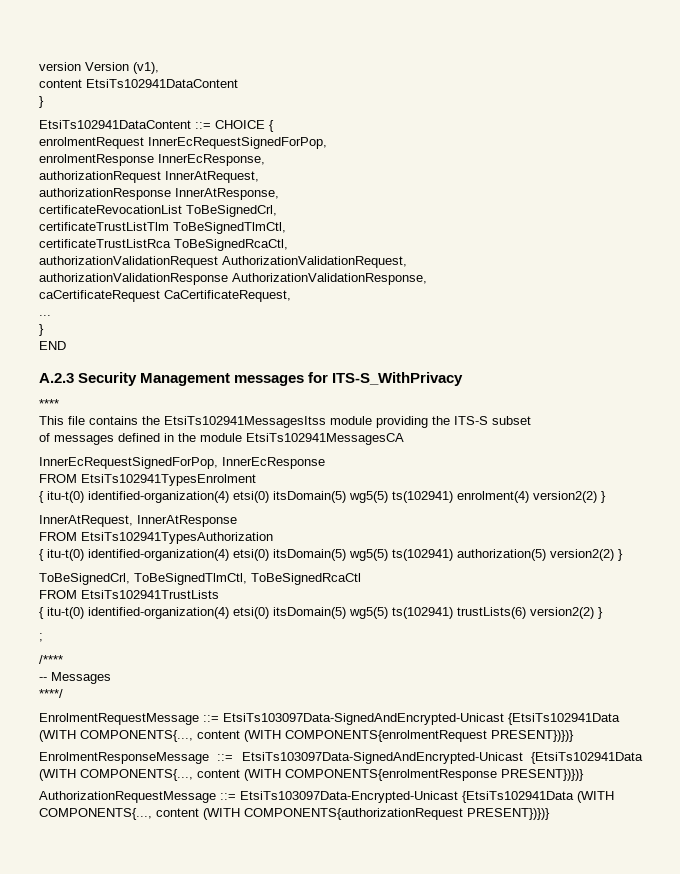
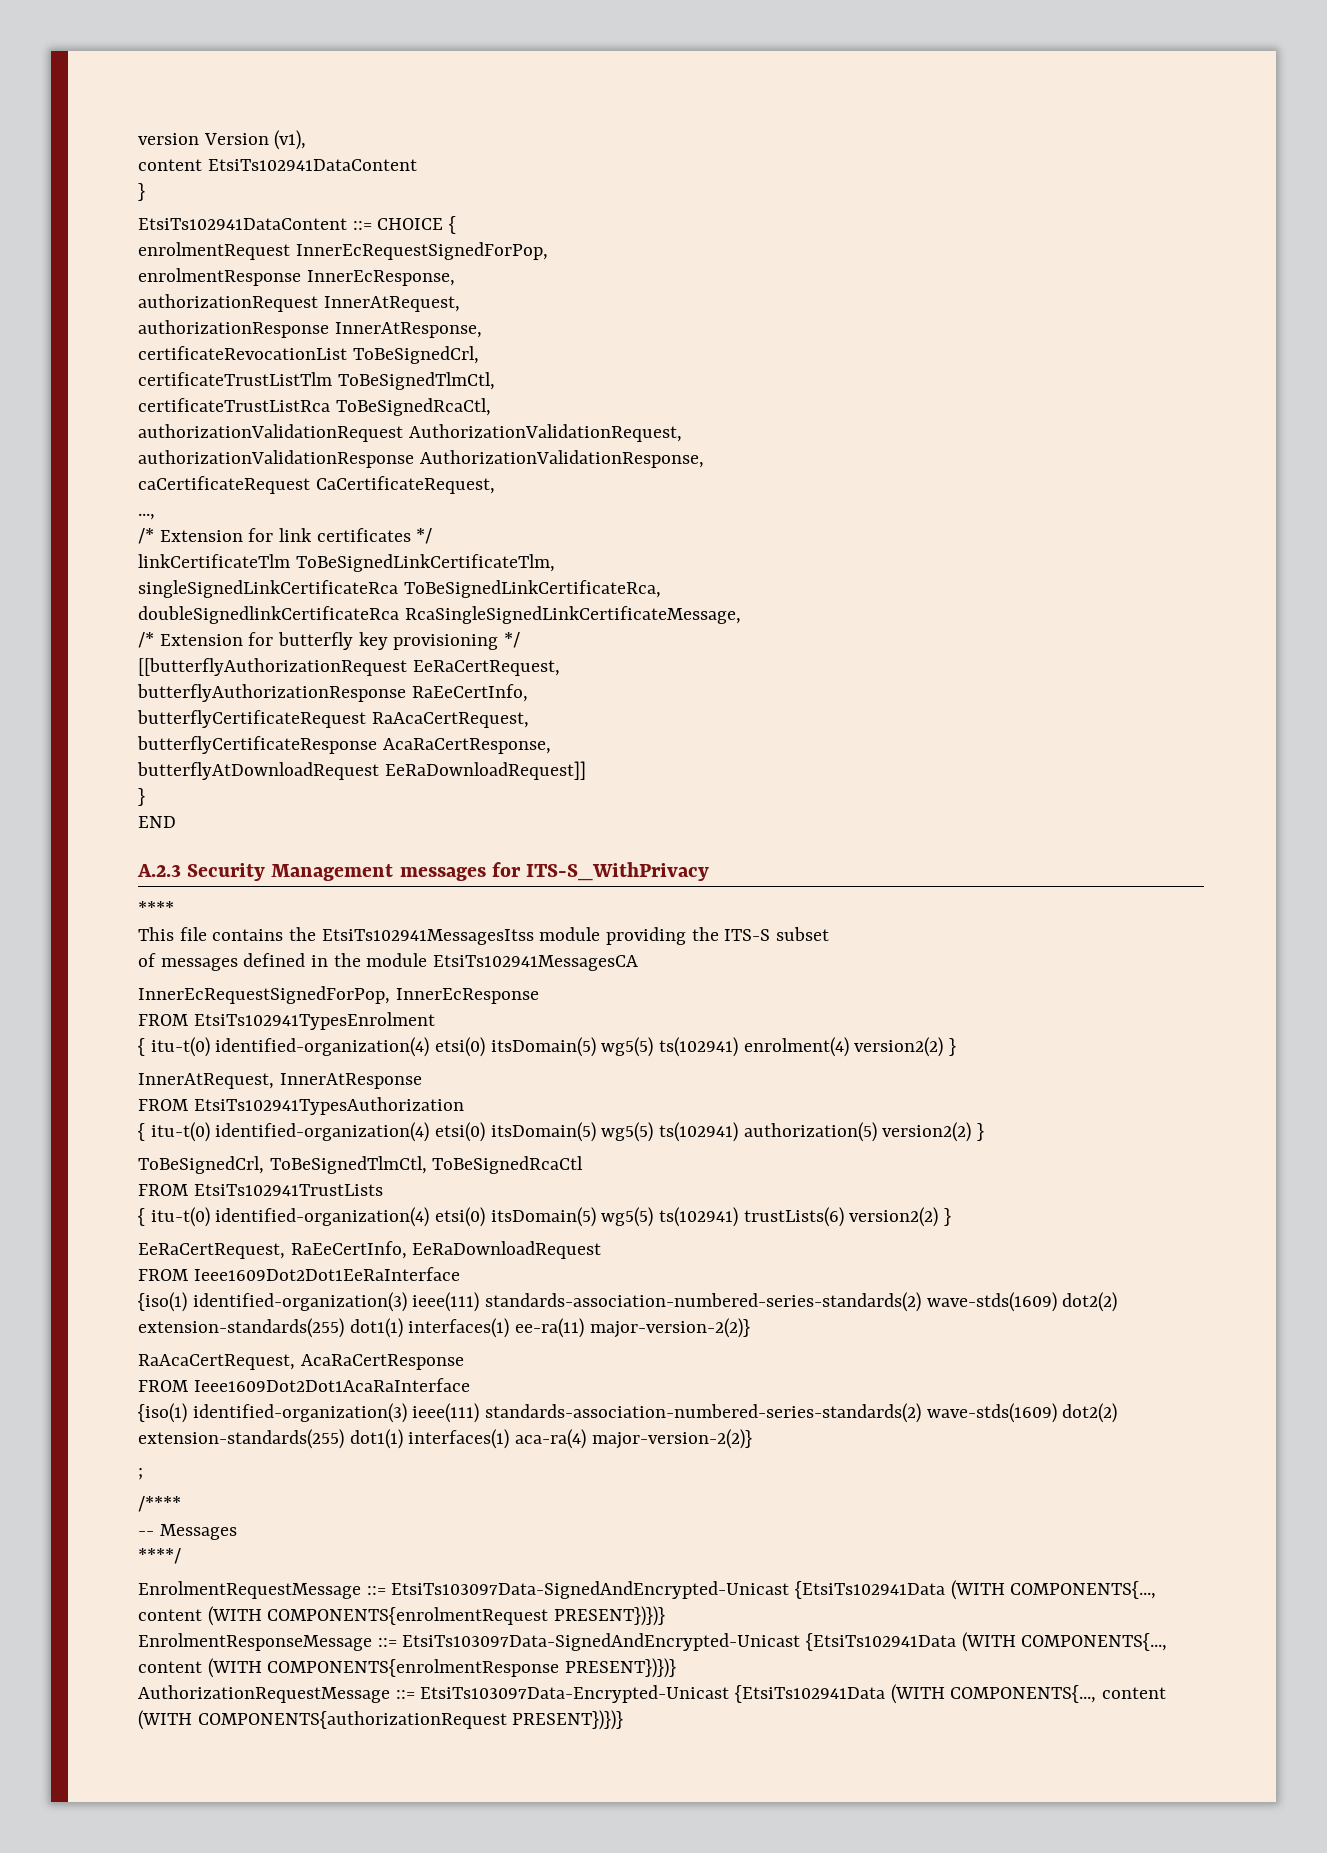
[39,315,51,316] ... -> [138,513,155,520] [138,528,433,544] [138,554,555,572] [138,580,661,598] [138,606,741,624] [138,632,521,650] [138,658,560,676] [137,684,528,702] [137,710,529,728] [137,736,551,754] [137,761,586,780] ..., // /* Extension for link certificates */ // linkCertificateTlm ToBeSignedLinkCertificateTlm, // singleSignedLinkCertificateRca ToBeSignedLinkCertificateRca, // doubleSignedlinkCertificateRca RcaSingleSignedLinkCertificateMessage, // /* Extension for butterfly key provisioning */ // [[butterflyAuthorizationRequest EeRaCertRequest, // butterflyAuthorizationResponse RaEeCertInfo, // butterflyCertificateRequest RaAcaCertRequest, // butterflyCertificateResponse AcaRaCertResponse, // butterflyAtDownloadRequest EeRaDownloadRequest]]
(603, 613) none -> [138,1241,602,1259] [138,1267,460,1281] [138,1292,1118,1312] [138,1318,750,1338] [138,1354,464,1370] [138,1378,470,1392] [138,1403,1118,1423] [138,1429,752,1449] // EeRaCertRequest, RaEeCertInfo, EeRaDownloadRequest // FROM Ieee1609Dot2Dot1EeRaInterface // {iso(1) identified-organization(3) ieee(111) standards-association-numbered-series-standards(2) wave-stds(1609) dot2(2) extension-standards(255) dot1(1) interfaces(1) ee-ra(11) major-version-2(2)} // RaAcaCertRequest, AcaRaCertResponse // FROM Ieee1609Dot2Dot1AcaRaInterface // {iso(1) identified-organization(3) ieee(111) standards-association-numbered-series-standards(2) wave-stds(1609) dot2(2) extension-standards(255) dot1(1) interfaces(1) aca-ra(4) major-version-2(2)}

